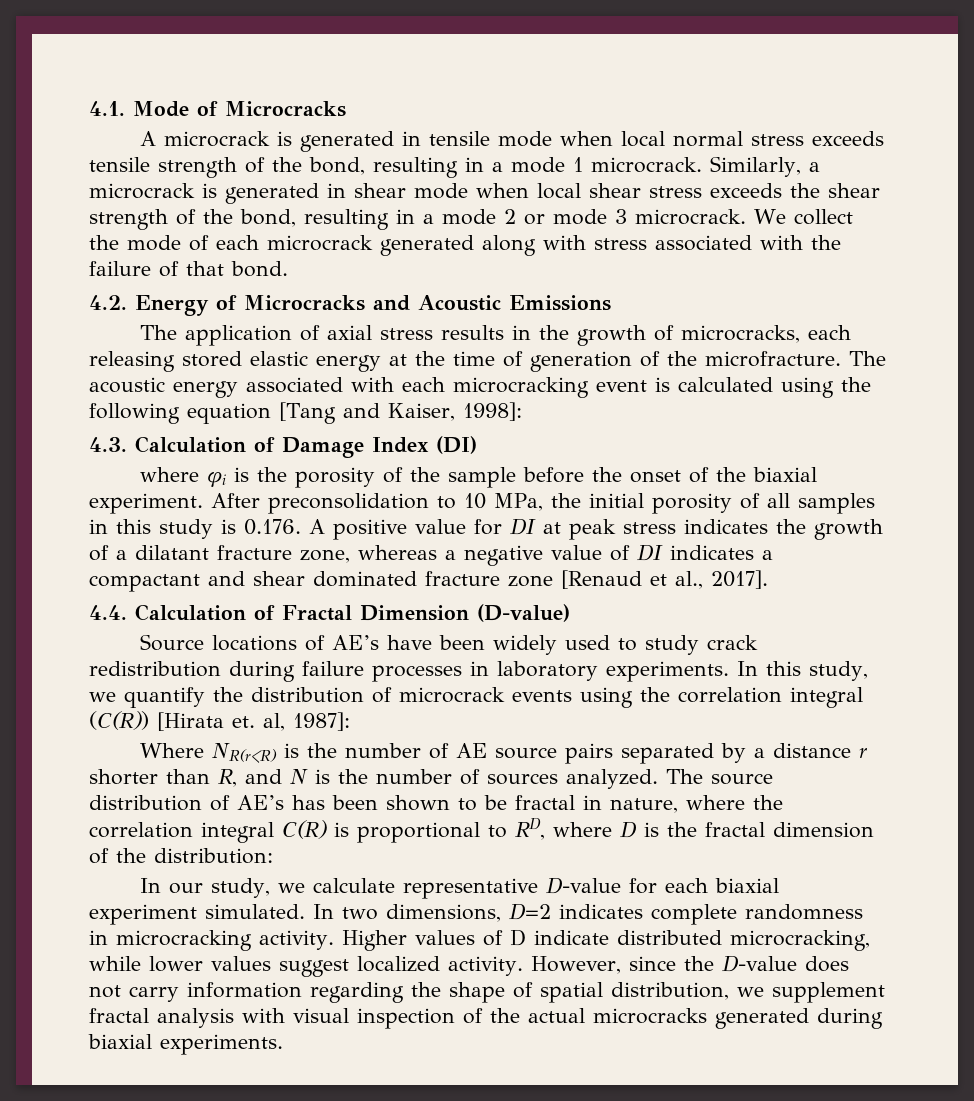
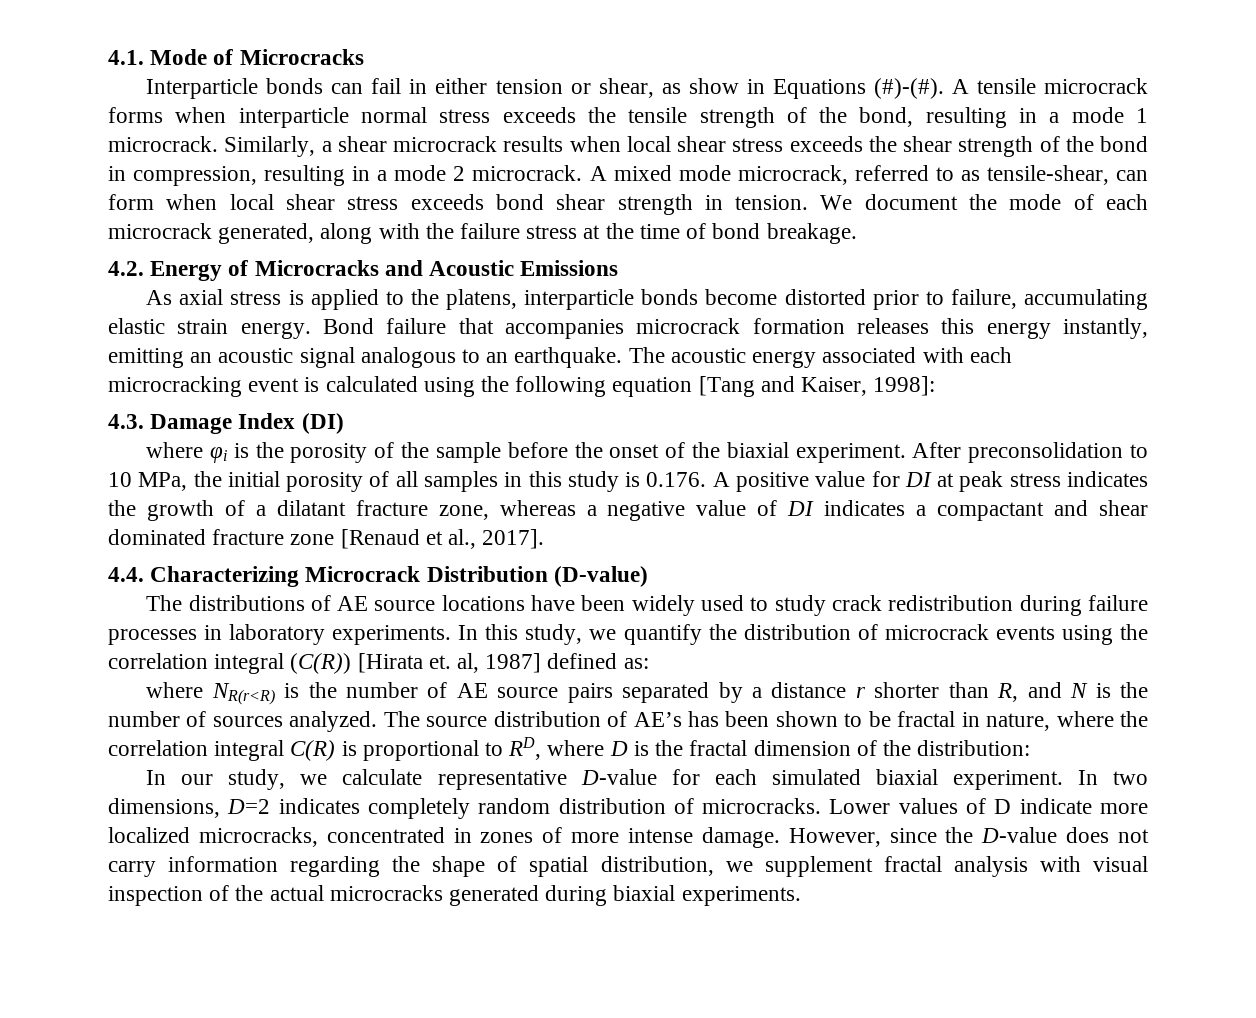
[140,131,666,152] A microcrack is generated in tensile mode when local -> [146,78,1148,99] [108,107,349,128] Interparticle bonds can fail in either tension or shear, as show in Equations (#)-(#). A tensile microcrack forms when interparticle
(885, 138) none -> [587,107,616,123] the
[89,183,468,204] microcrack is generated in shear mode -> [337,136,564,152] shear microcrack results
[240,209,296,227] bond, -> [1100,136,1148,152] [108,166,258,186] bond in compression,
[524,209,853,225] or mode 3 microcrack. We collect -> [472,165,1148,185] [108,194,958,215] microcrack. A mixed mode microcrack, referred to as tensile-shear, can form when local shear stress exceeds bond shear strength in tension. We document
[380,235,474,256] generated -> [218,223,315,244] generated,
[594,235,841,251] [89,261,288,277] stress associated with the failure of that bond. -> [425,223,857,244] the failure stress at the time of bond breakage.
[140,325,852,346] [89,351,841,372] The application of axial stress results in the growth of microcracks, each releasing stored elastic energy at the time of generation of the microfracture. -> [146,289,1148,310] [108,318,1149,339] [108,347,623,368] As axial stress is applied to the platens, interparticle bonds become distorted prior to failure, accumulating elastic strain energy. Bond failure that accompanies microcrack formation releases this energy instantly, emitting an acoustic signal analogous to an earthquake.
[135,436,275,453] Calculation of -> (144, 421) none
[135,604,570,622] [140,634,380,651] Calculation of Fractal Dimension (D-value) // Source locations of AE’s -> [150,566,648,587] [146,595,525,611] Characterizing Microcrack Distribution (D-value) // The distributions of AE source locations
[293,712,350,731] [140,743,205,758] 1987]: // Where -> [485,653,649,673] [146,682,204,698] 1987] defined as: // where
[715,878,780,893] [89,904,305,925] biaxial experiment simulated. -> [771,769,1063,790] simulated biaxial experiment.
[651,904,863,925] [89,929,870,951] [89,956,523,977] complete randomness in microcracking activity. Higher values of D indicate distributed microcracking, while lower values suggest localized activity. -> [367,798,1148,819] [108,827,780,848] completely random distribution of microcracks. Lower values of D indicate more localized microcracks, concentrated in zones of more intense damage.

